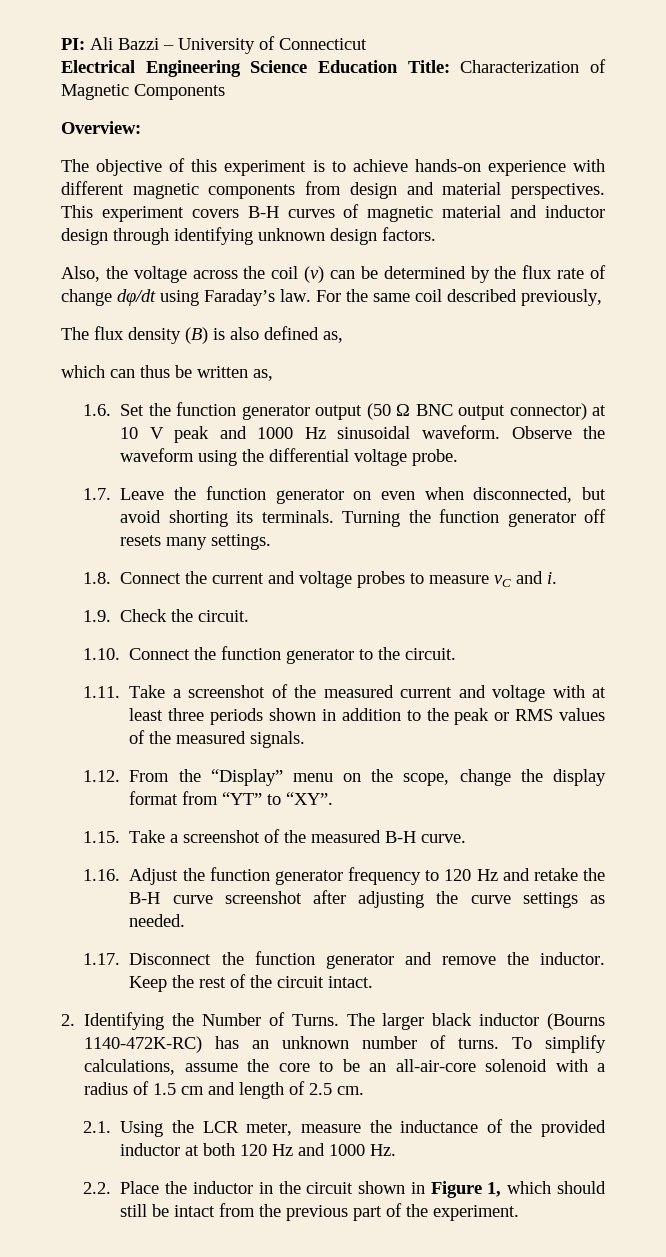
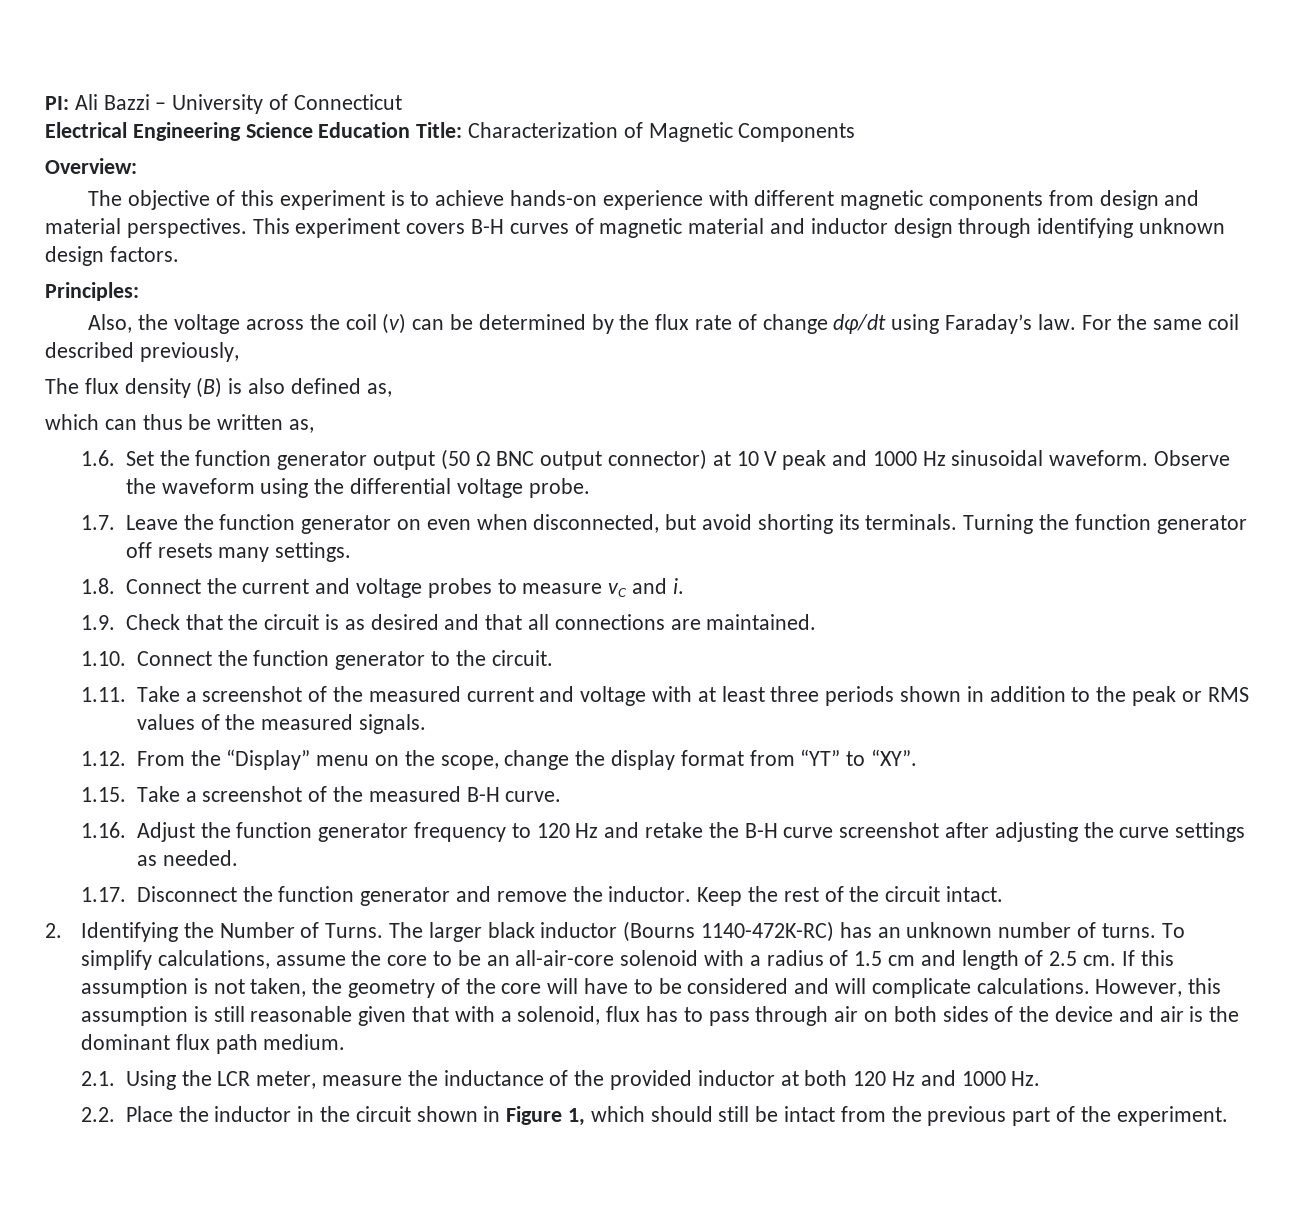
(436, 234) none -> [45,282,139,301] // Principles:
[171,609,250,622] the circuit. -> [185,614,817,630] that the circuit is as desired and that all connections are maintained.
(365, 1090) none -> [1121,950,1174,966] [80,978,1222,998] [80,1006,1240,1026] [80,1034,346,1054] If this assumption is not taken, the geometry of the core will have to be considered and will complicate calculations. However, this assumption is still reasonable given that with a solenoid, flux has to pass through air on both sides of the device and air is the dominant flux path medium.

